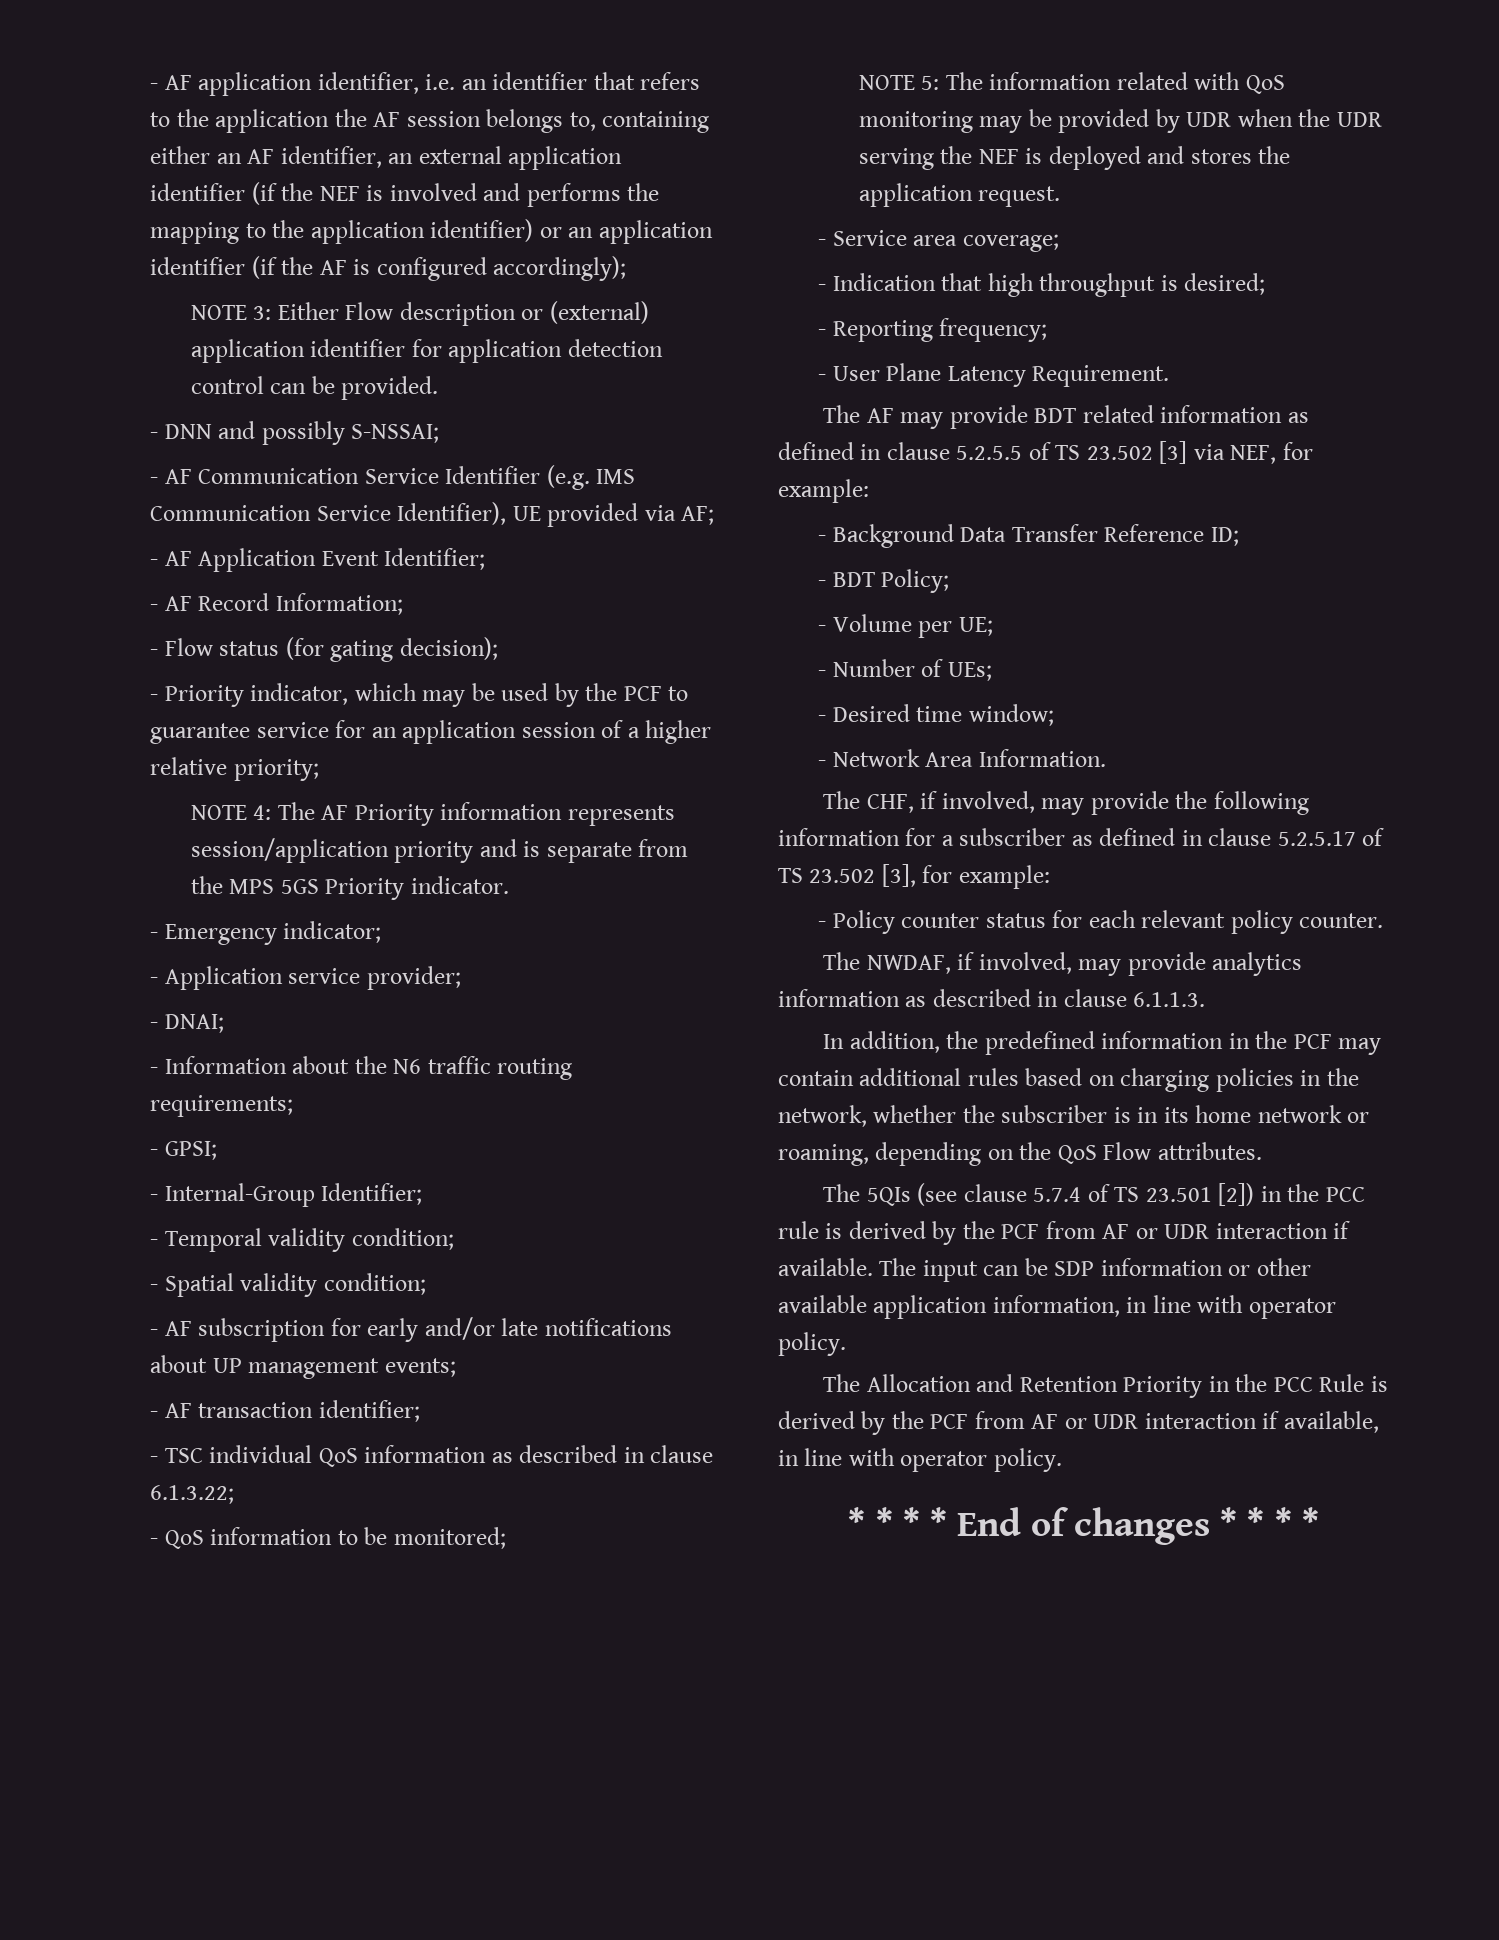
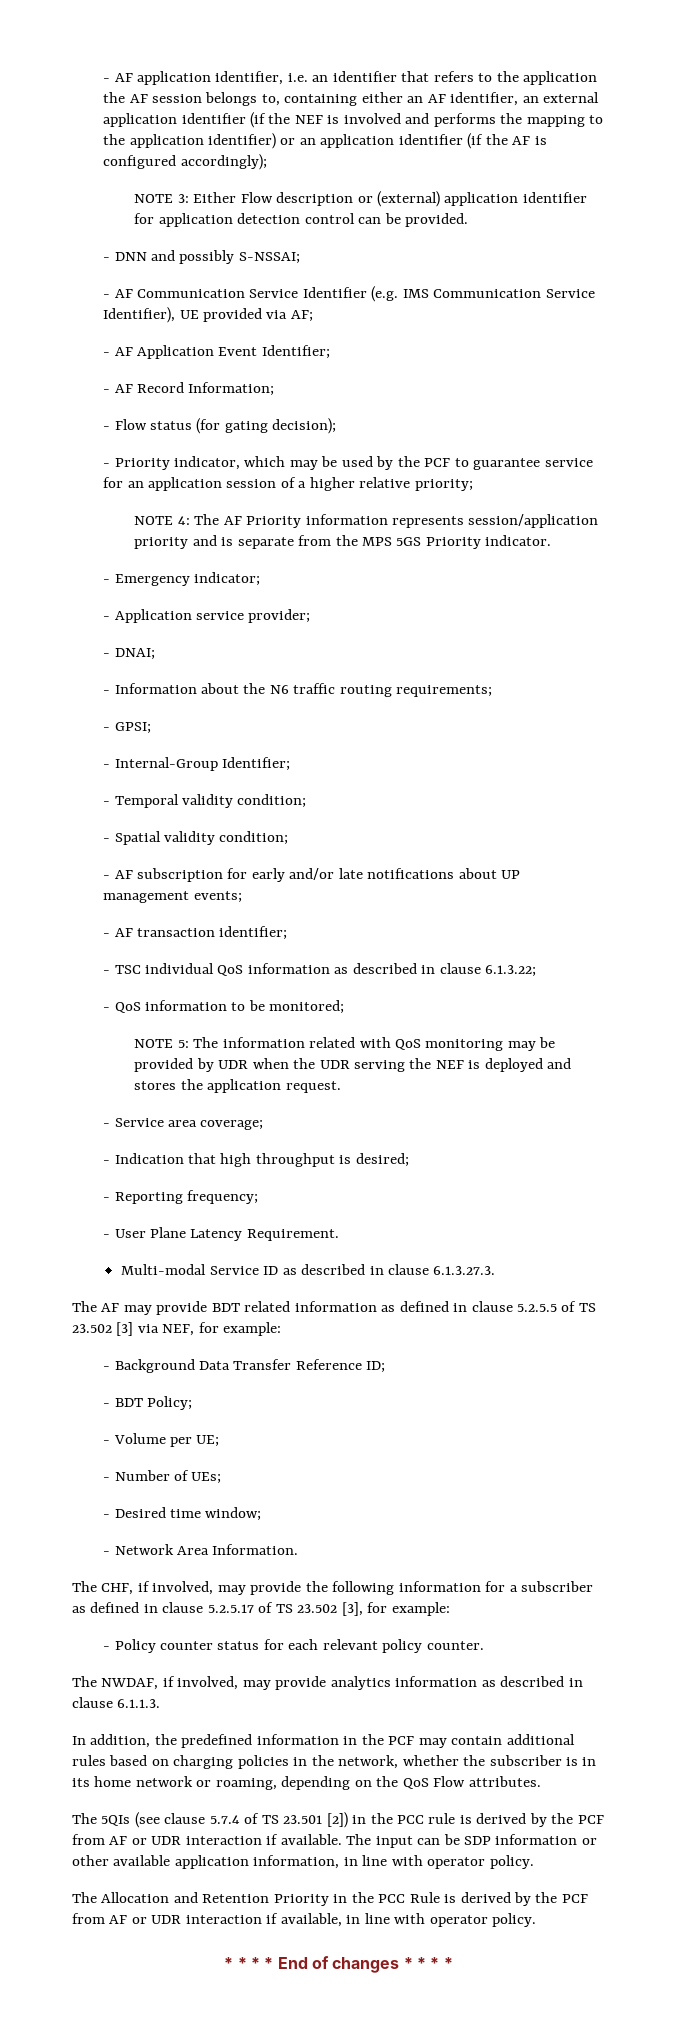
(1170, 376) none -> [121,1264,496,1275] // Multi-modal Service ID as described in clause 6.1.3.27.3.

